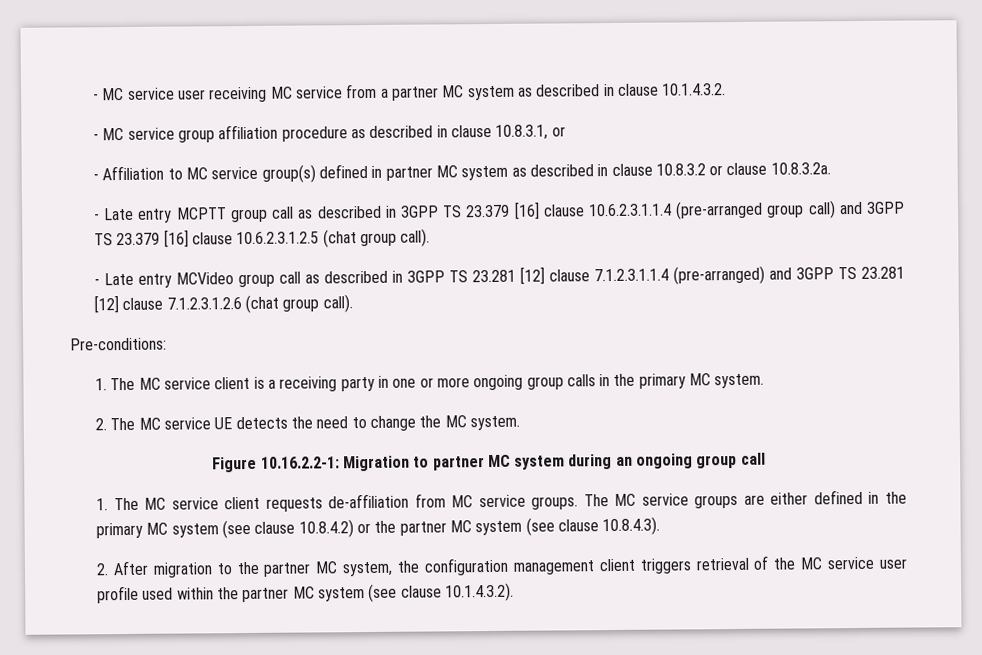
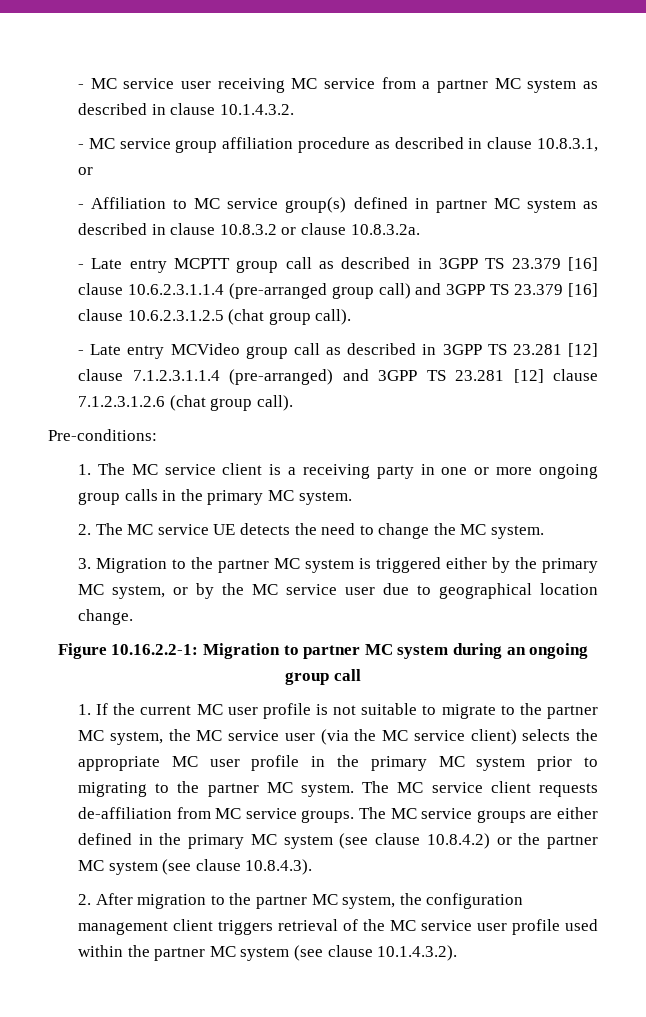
(520, 423) none -> [77,557,598,573] [77,583,598,599] [77,609,133,625] // 3. Migration to the partner MC system is triggered either by the primary MC system, or by the MC service user due to geographical location change.
(109, 504) none -> [96,703,598,719] [77,729,598,745] [77,755,598,771] [77,781,354,797] If the current MC user profile is not suitable to migrate to the partner MC system, the MC service user (via the MC service client) selects the appropriate MC user profile in the primary MC system prior to migrating to the partner MC system.

